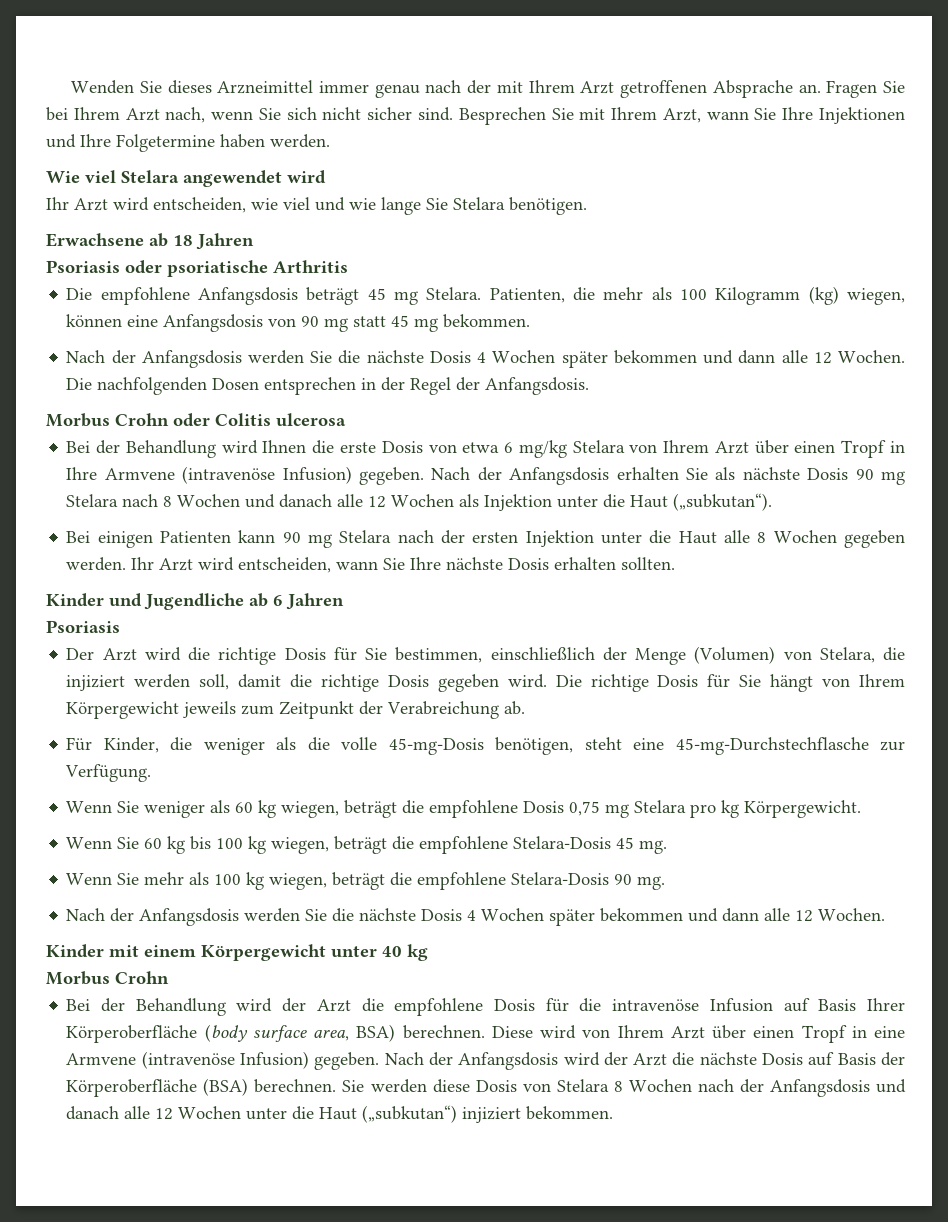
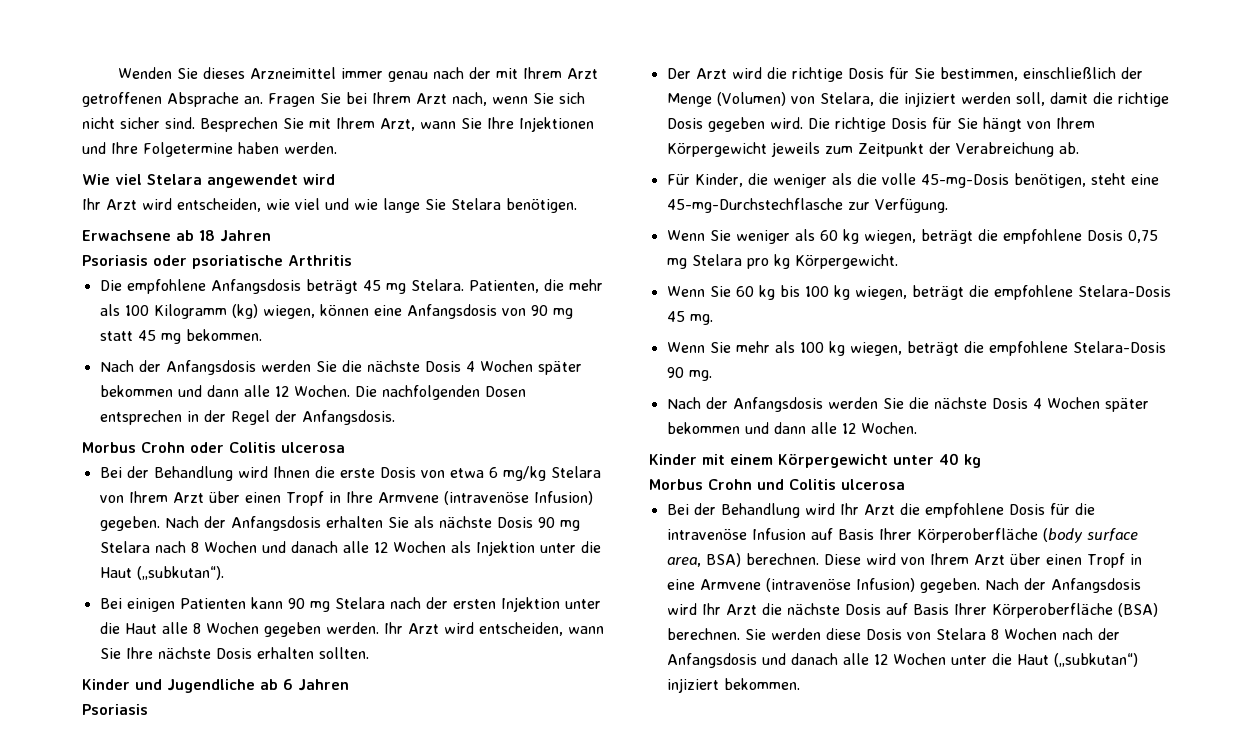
[66,998,307,1016] // Bei der Behandlung wird der -> [757,479,905,490] [666,503,859,518] und Colitis ulcerosa // Bei der Behandlung wird Ihr
[603,1052,628,1066] der -> [701,603,721,615] Ihr
[880,1052,905,1066] der -> [953,603,987,615] Ihrer

